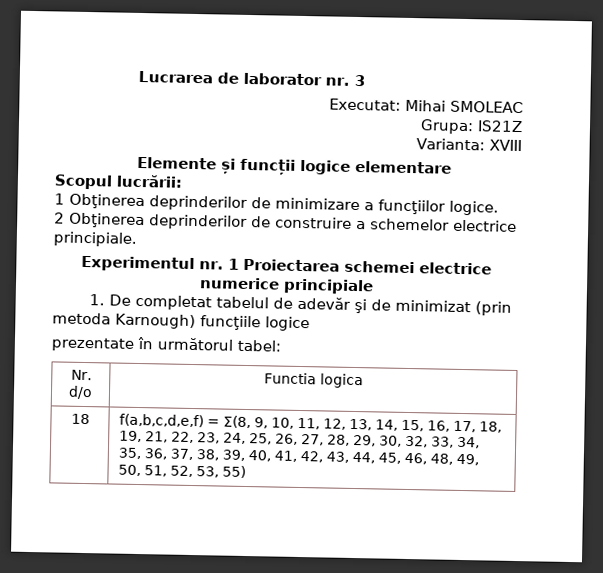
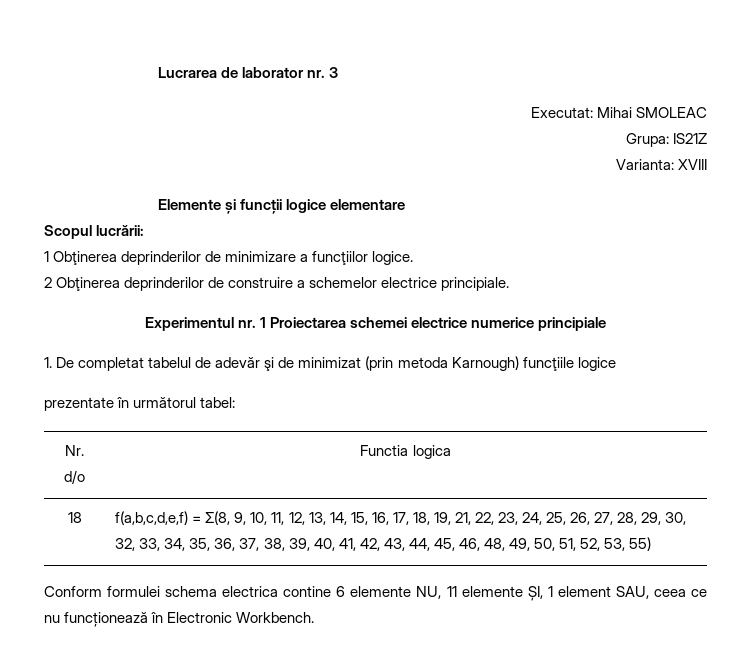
(247, 472) none -> [44,586,708,601] [44,612,315,627] // Conform formulei schema electrica contine 6 elemente NU, 11 elemente ȘI, 1 element SAU, ceea ce nu funcționează în Electronic Workbench.

